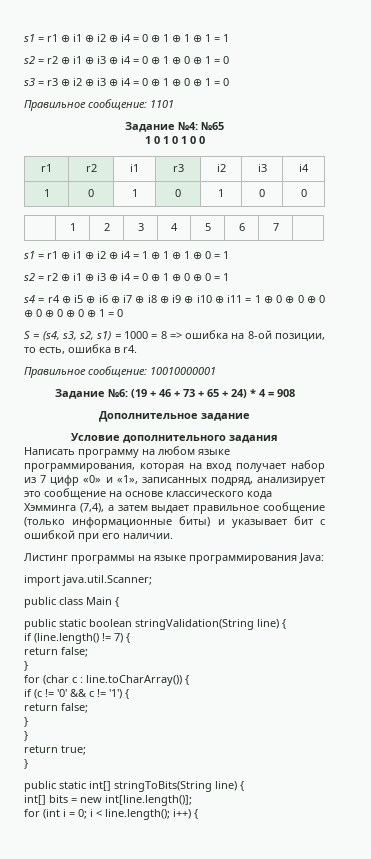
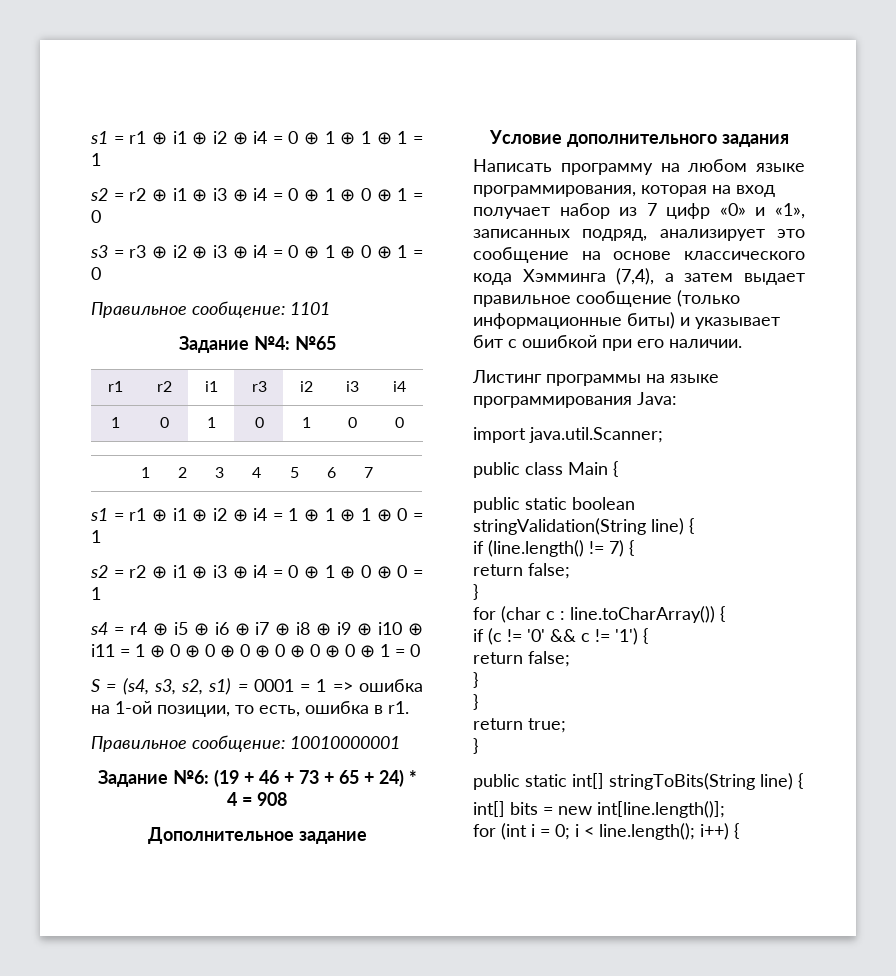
[144,136,205,144] // 1 0 1 0 1 0 0 -> (336, 343) none
[124,331,167,339] 1000 = 8 -> [253,679,327,692] 0001 = 1
[247,330,272,339] 8-ой -> [115,701,152,714] 1-ой
[123,345,137,353] r4. -> [388,701,409,714] r1.

